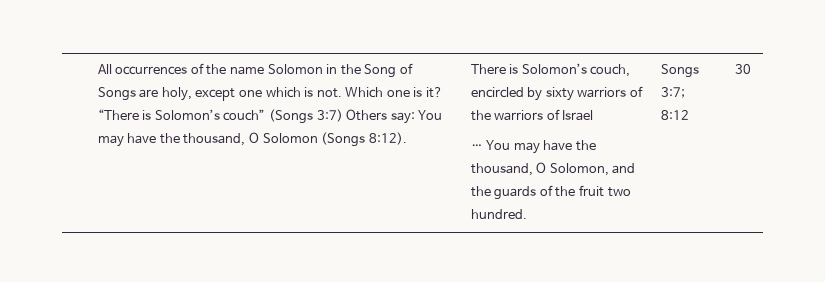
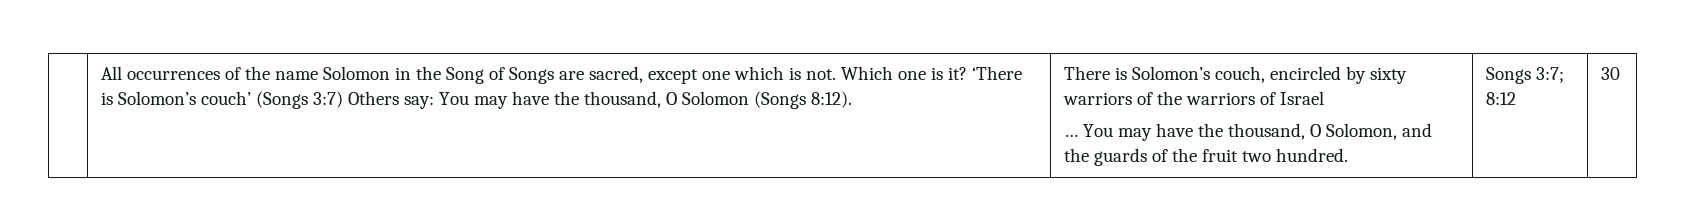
[161,87,192,101] holy, -> [589,66,644,83] sacred,
[97,109,266,121] “There is Solomon’s couch” -> [972,66,1023,80] [101,91,252,105] ‘There is Solomon’s couch’

